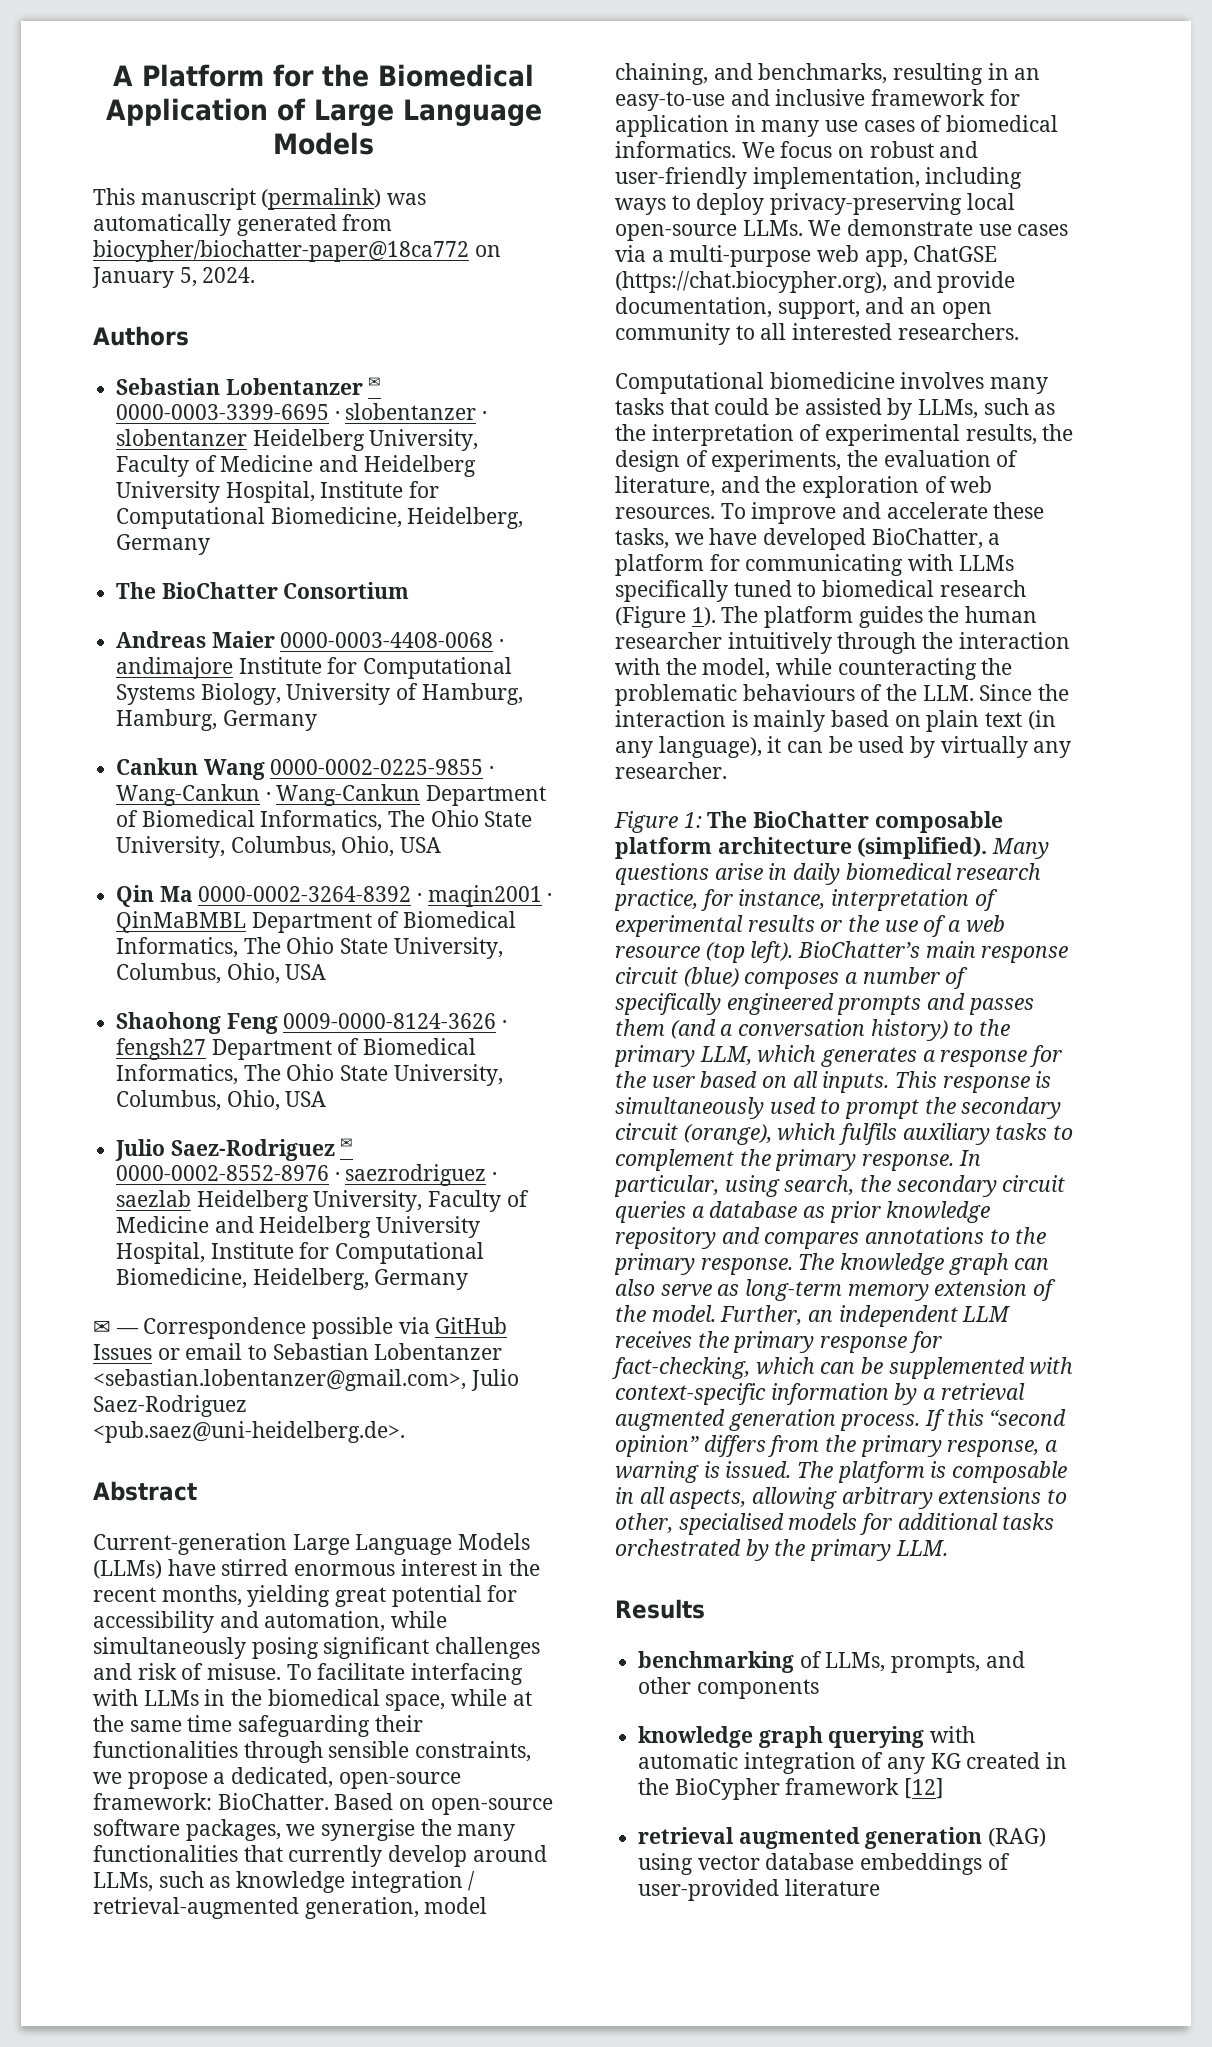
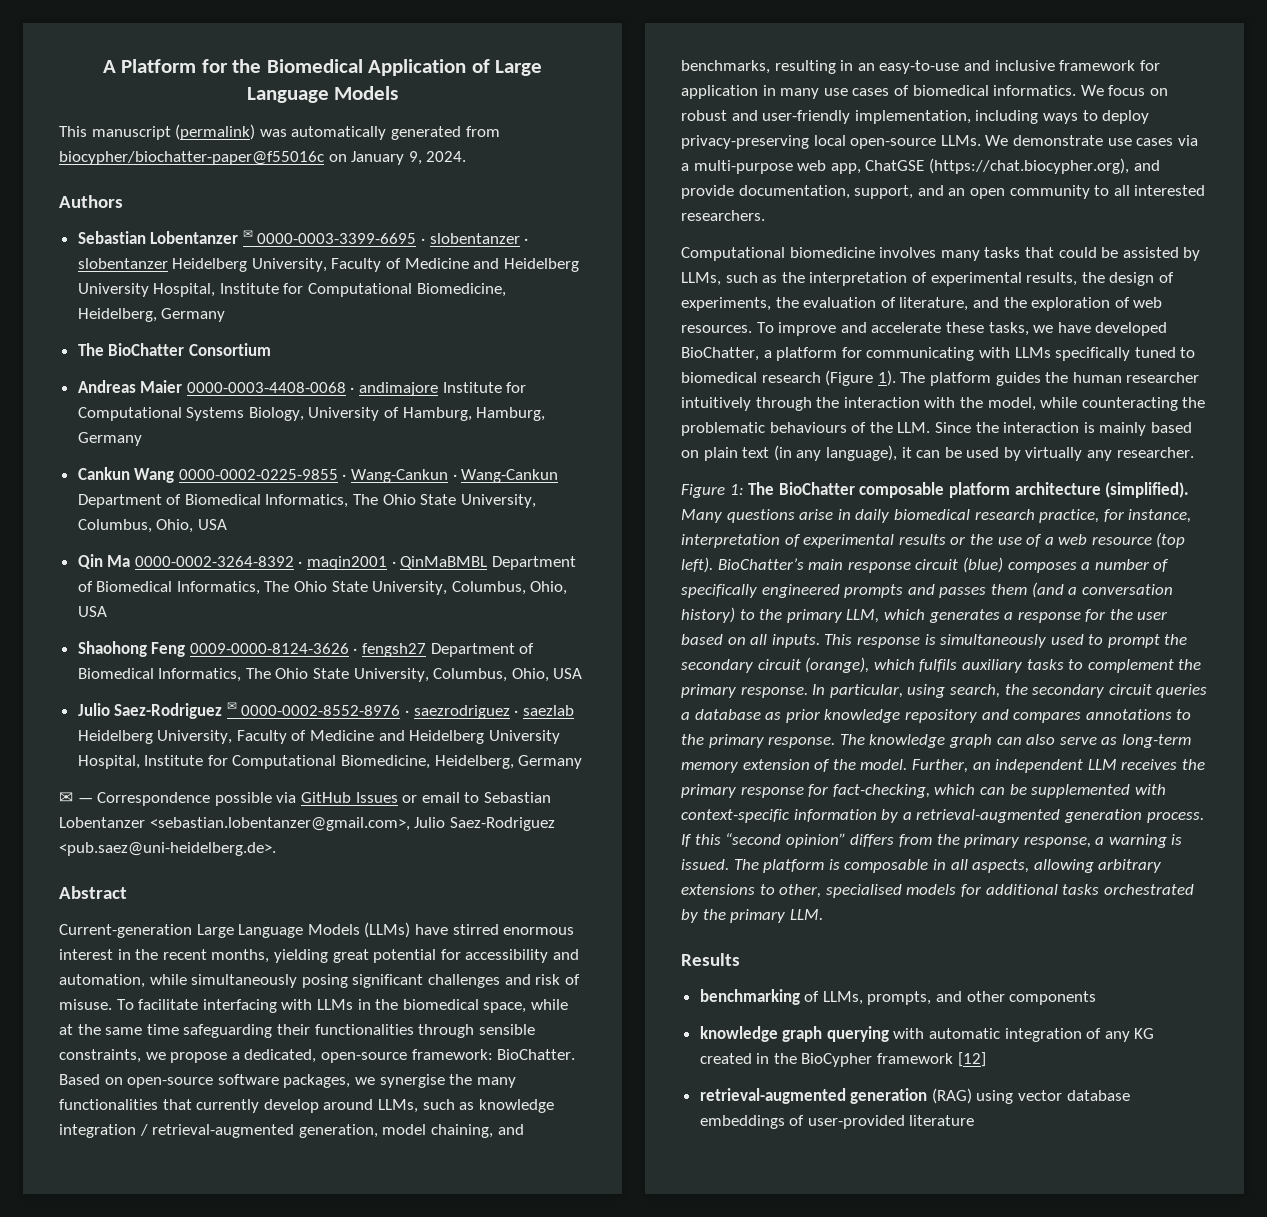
[93,240,469,262] biocypher/biochatter-paper@18ca772 -> [59,151,324,165] biocypher/biochatter-paper@f55016c
[179,267,197,287] 5, -> [408,151,422,165] 9,
[940,1383,1025,1400] [615,1409,725,1431] retrieval augmented -> [916,809,1061,823] retrieval-augmented
[638,1827,860,1849] retrieval augmented -> [699,1088,846,1104] retrieval-augmented

